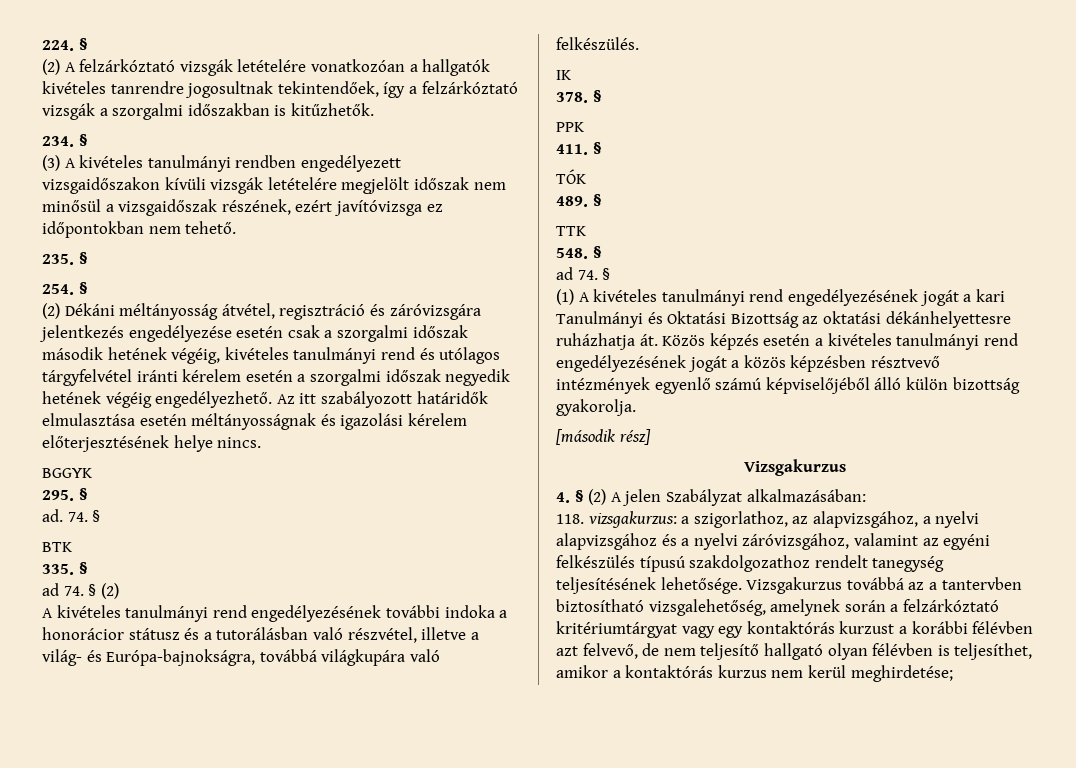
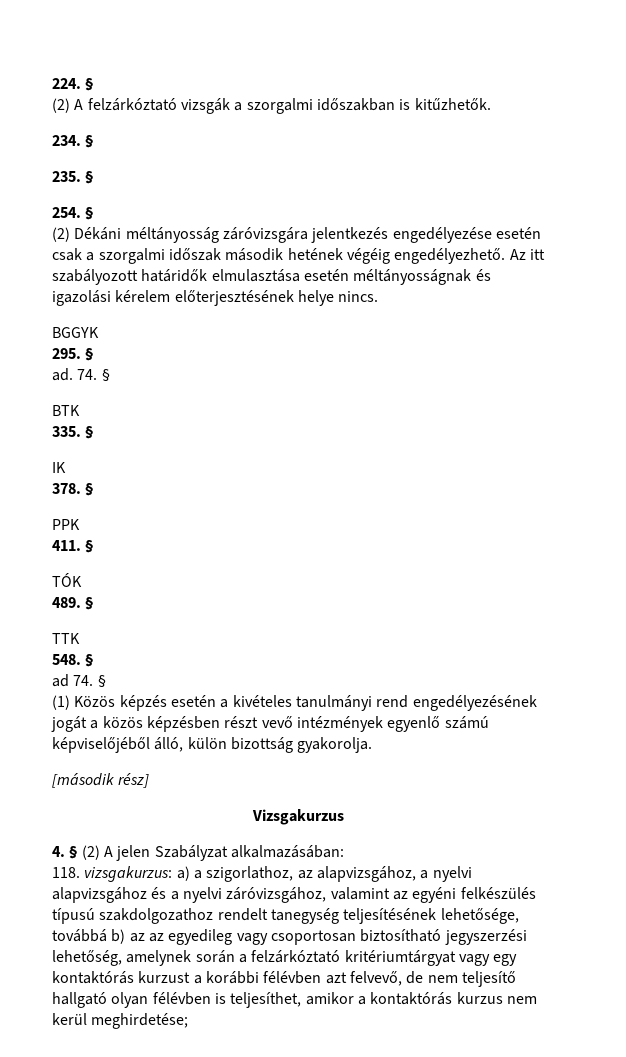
[237,59,491,76] [42,81,518,98] [42,103,95,120] letételére vonatkozóan a hallgatók kivételes tanrendre jogosultnak tekintendőek, így a felzárkóztató vizsgák -> (230, 106) none
[42,155,401,172] [42,177,506,194] [42,199,443,216] [42,221,237,238] // (3) A kivételes tanulmányi rendben engedélyezett vizsgaidőszakon kívüli vizsgák letételére megjelölt időszak nem minősül a vizsgaidőszak részének, ezért javítóvizsga ez időpontokban nem tehető. -> (94, 141) none
[221,303,385,320] átvétel, regisztráció és -> (219, 235) none
[171,347,501,364] [42,369,511,386] [42,391,101,404] végéig, kivételes tanulmányi rend és utólagos tárgyfelvétel iránti kérelem esetén a szorgalmi időszak negyedik hetének -> (343, 254) none
[42,583,119,599] [42,605,508,622] [42,627,479,643] [42,649,440,666] [556,37,639,50] // ad 74. § (2) // A kivételes tanulmányi rend engedélyezésének további indoka a honorácior státusz és a tutorálásban való részvétel, illetve a világ- és Európa-bajnokságra, továbbá világkupára való felkészülés. -> (94, 432) none
[578,289,1005,306] [556,311,1011,328] [556,333,658,350] A kivételes tanulmányi rend engedélyezésének jogát a kari Tanulmányi és Oktatási Bizottság az oktatási dékánhelyettesre ruházhatja át. -> (70, 702) none
[870,356,940,368] résztvevő -> [224,716,293,728] részt vevő
[874,377,902,390] álló -> [154,737,184,752] álló,
(677, 519) none -> [176,866,190,881] a)
[660,577,1022,594] [556,599,766,616] lehetősége. Vizsgakurzus továbbá az a tantervben biztosítható vizsgalehetőség, -> [440,908,519,924] [52,929,527,945] [52,950,122,966] lehetősége, továbbá b) az az egyedileg vagy csoportosan biztosítható jegyszerzési lehetőség,

